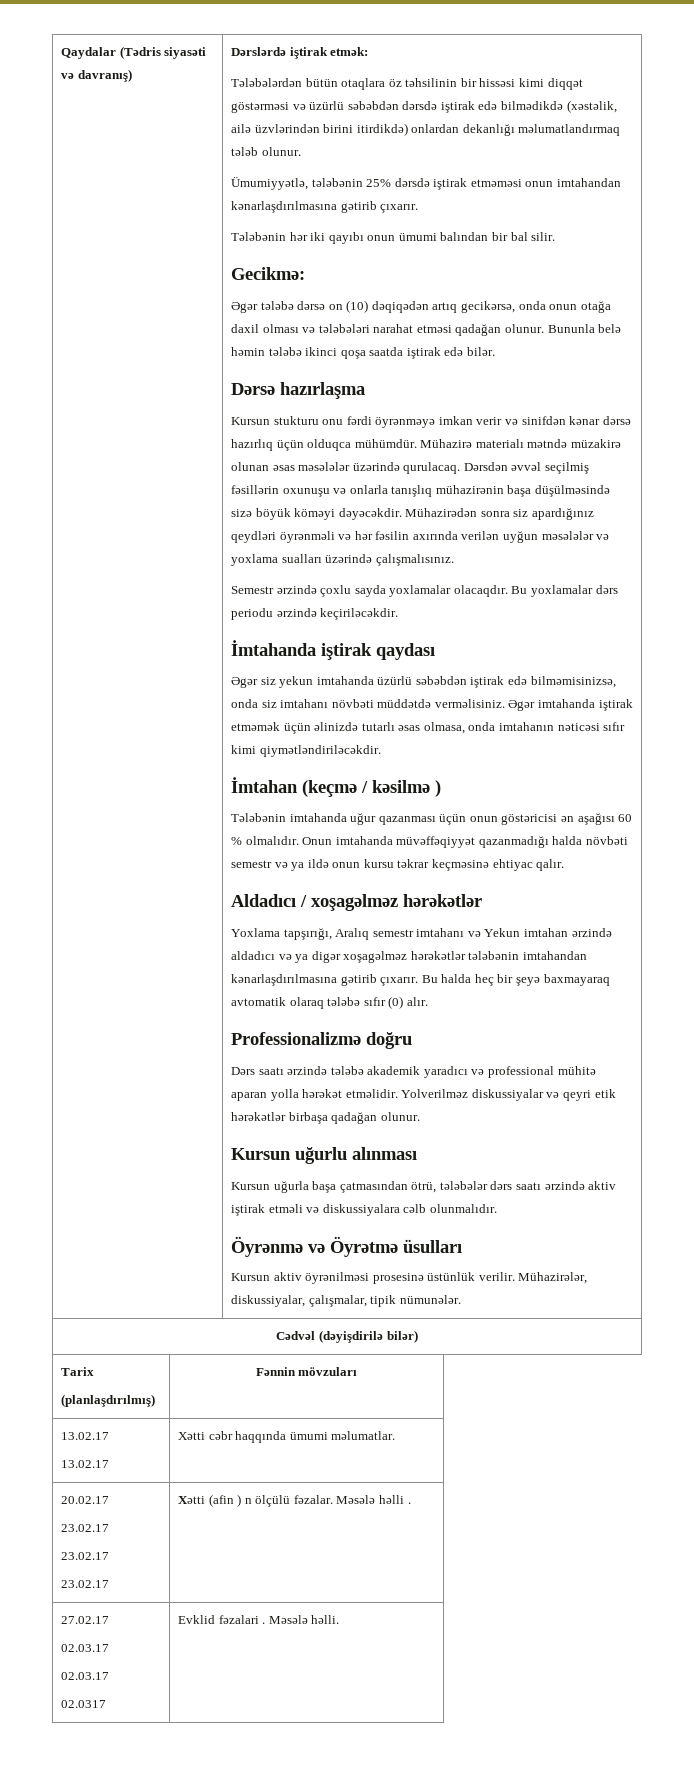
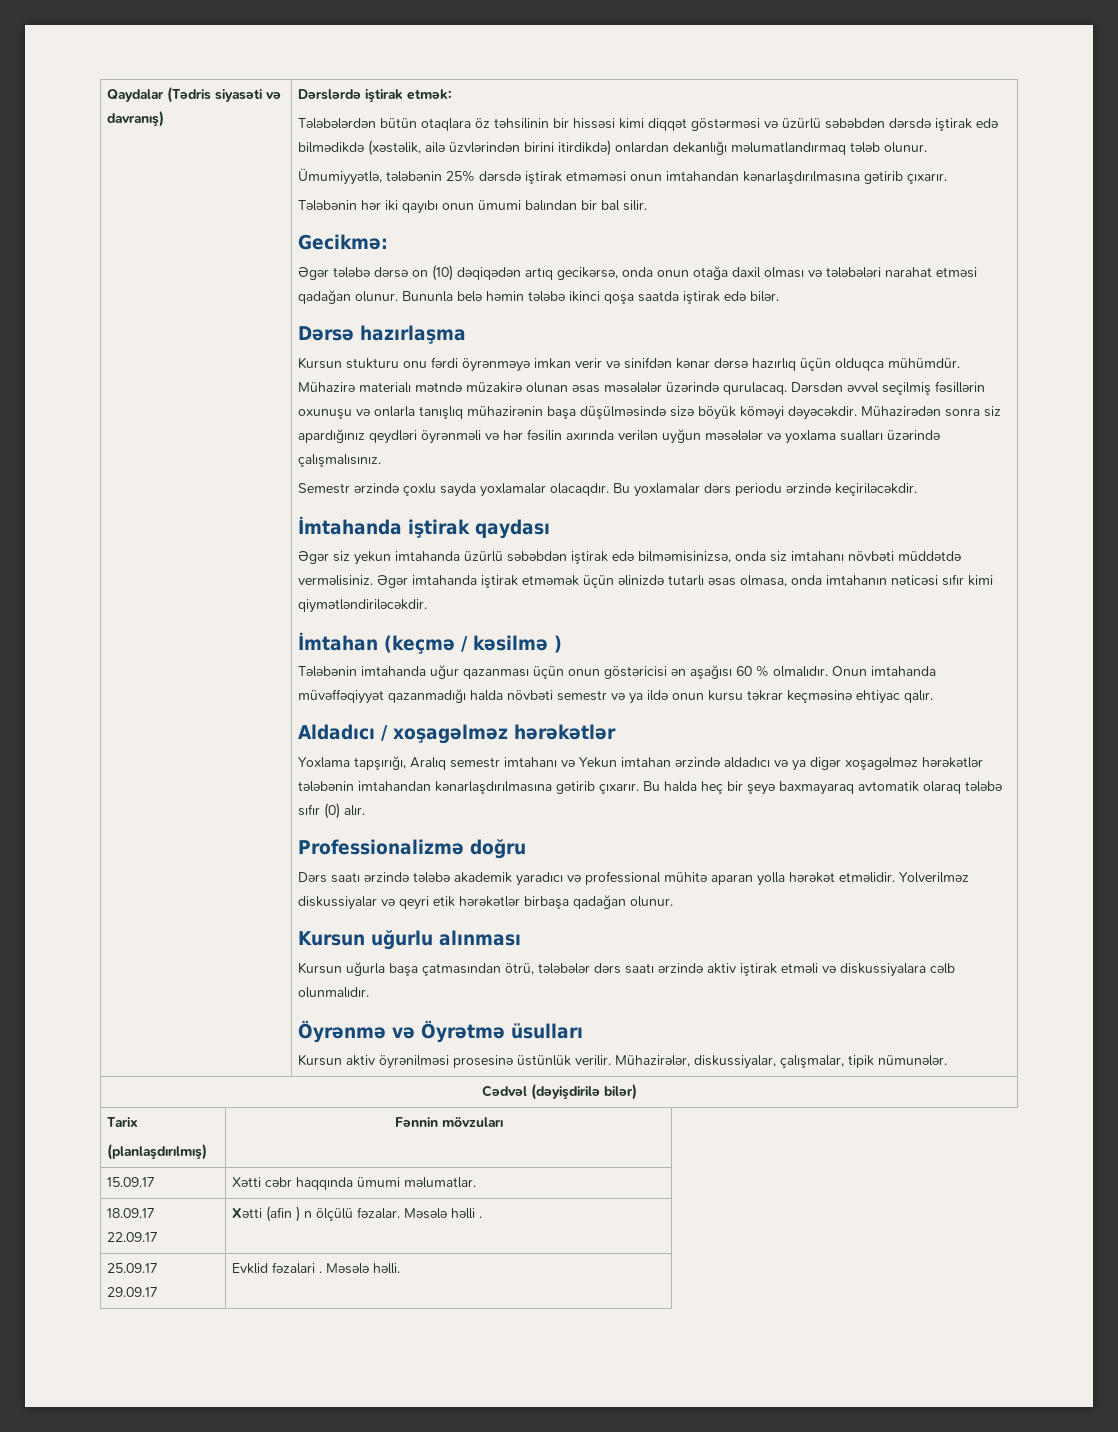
[61,1432,110,1440] [61,1460,110,1468] 13.02.17 // 13.02.17 -> [106,1177,155,1187] 15.09.17
[61,1496,110,1504] [61,1524,110,1532] [61,1552,110,1560] [61,1580,110,1588] 20.02.17 // 23.02.17 // 23.02.17 // 23.02.17 -> [106,1208,155,1218] [106,1232,158,1242] 18.09.17 // 22.09.17
[61,1616,110,1624] [61,1644,110,1652] [61,1672,110,1680] [61,1700,107,1708] 27.02.17 // 02.03.17 // 02.03.17 // 02.0317 -> [106,1263,158,1273] [106,1287,158,1297] 25.09.17 // 29.09.17

